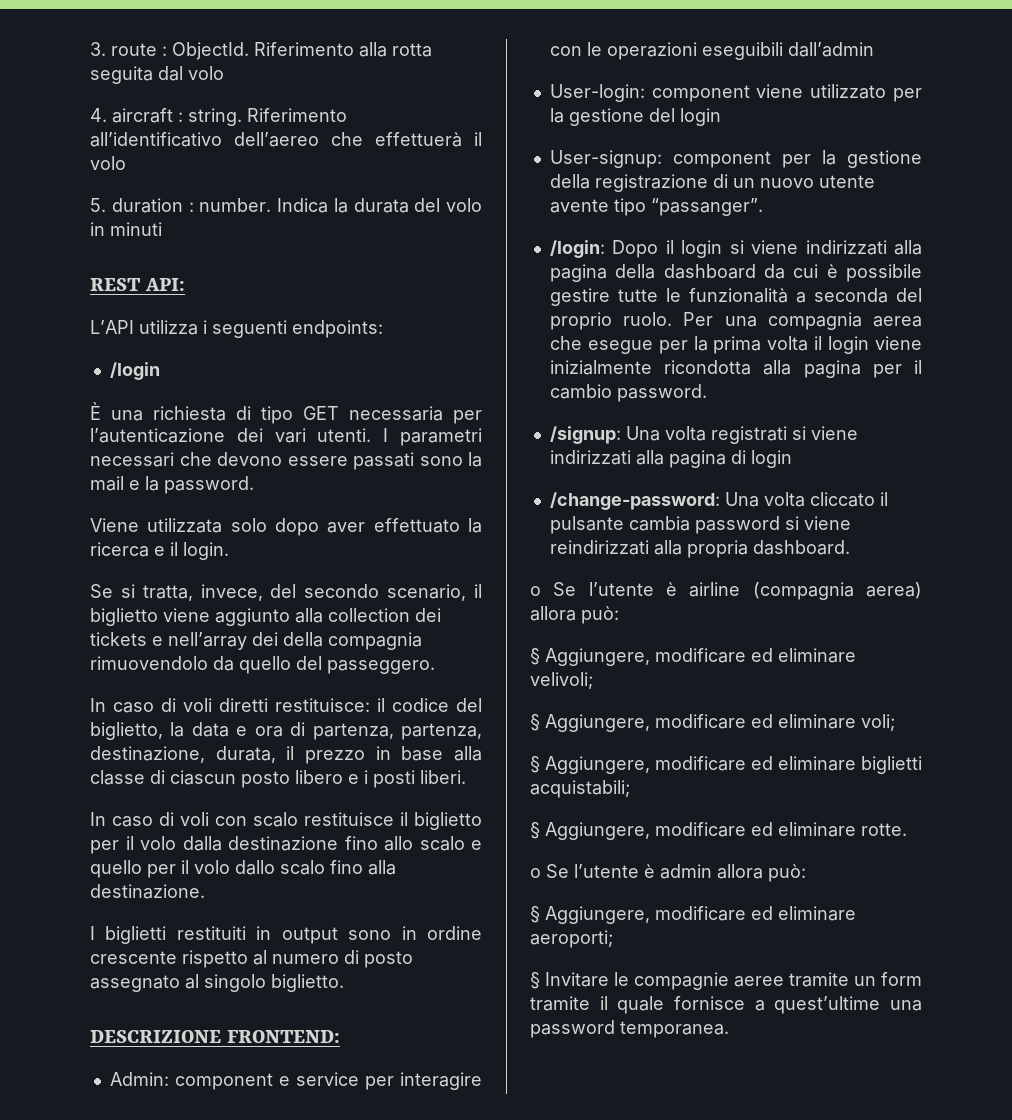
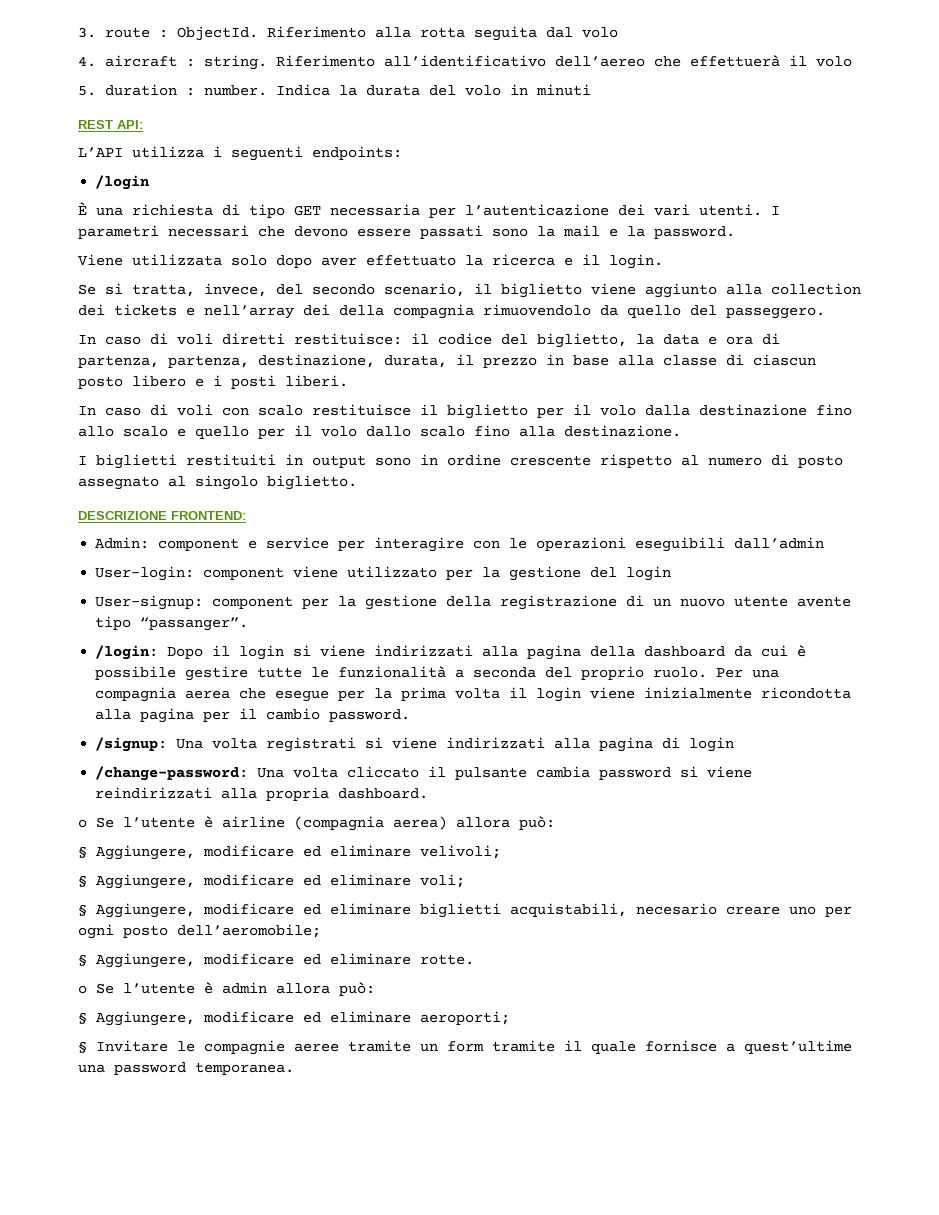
[530,780,630,798] acquistabili; -> [510,903,852,917] [78,924,321,939] acquistabili, necesario creare uno per ogni posto dell’aeromobile;

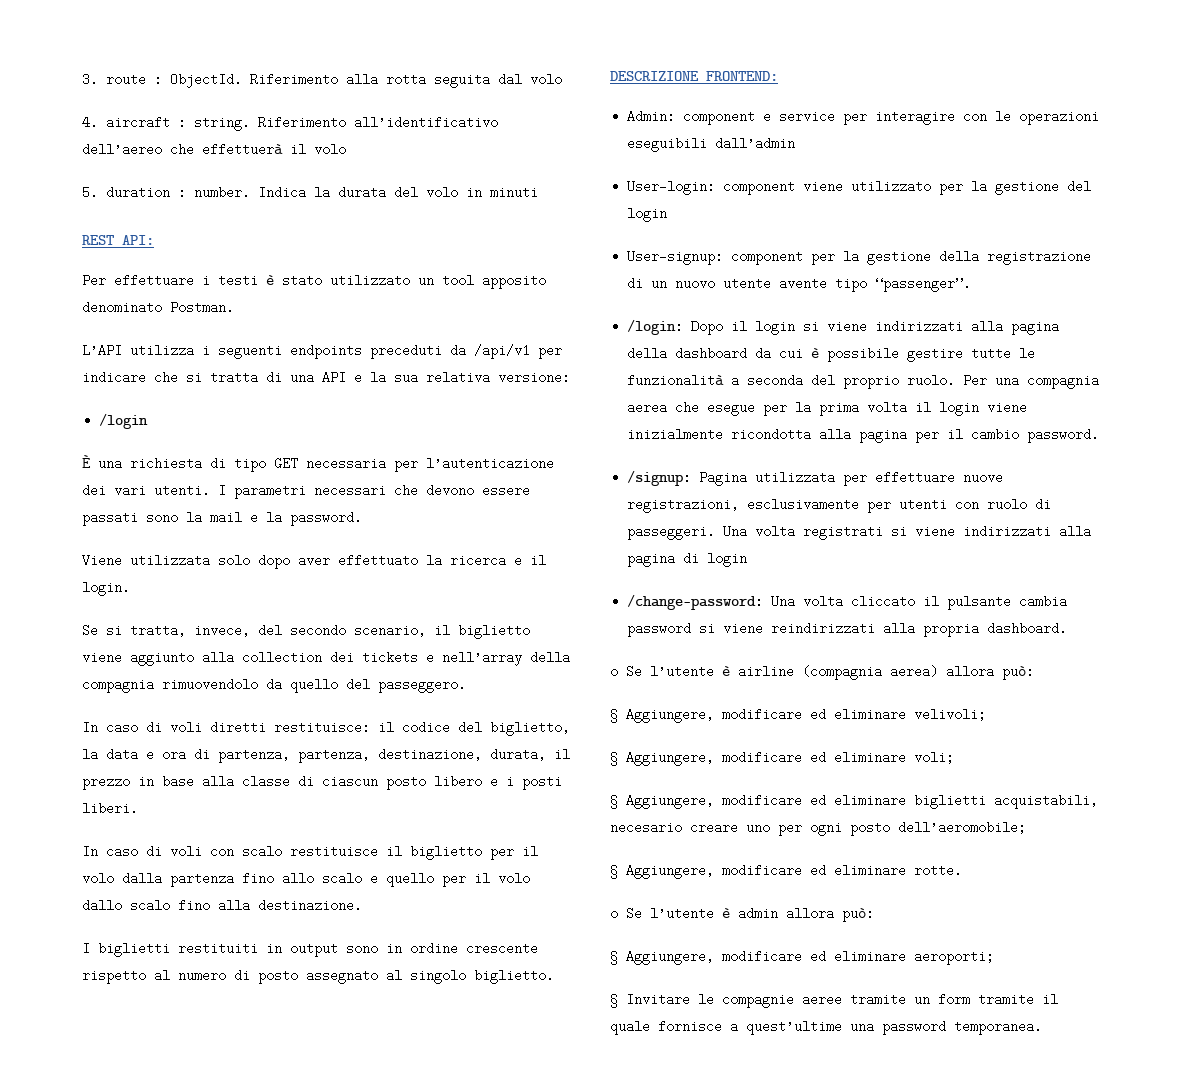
[78,146,402,161] L’API utilizza i seguenti endpoints: -> [82,274,546,289] [82,301,234,314] [82,344,562,359] [82,371,570,384] Per effettuare i testi è stato utilizzato un tool apposito denominato Postman. // L’API utilizza i seguenti endpoints preceduti da /api/v1 per indicare che si tratta di una API e la sua relativa versione:
[303,304,330,316] dei -> (522, 658) none
[699,404,807,416] destinazione -> [170,872,234,887] partenza
[140,617,249,631] “passanger”. -> [875,277,972,292] “passenger”.
(168, 744) none -> [699,471,1004,486] [627,498,1052,513] [627,525,716,540] Pagina utilizzata per effettuare nuove registrazioni, esclusivamente per utenti con ruolo di passeggeri.

